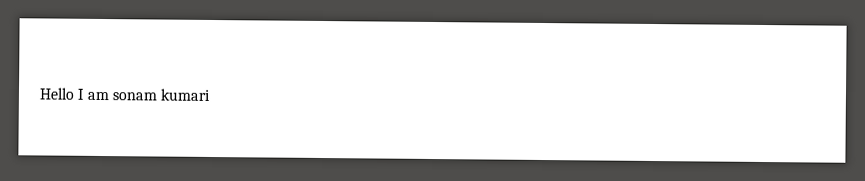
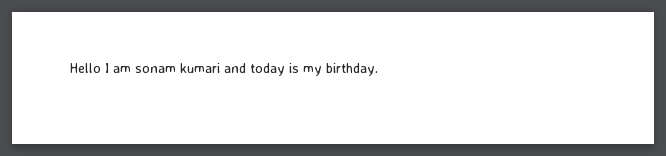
(212, 94) none -> [224,63,378,76] and today is my birthday.

